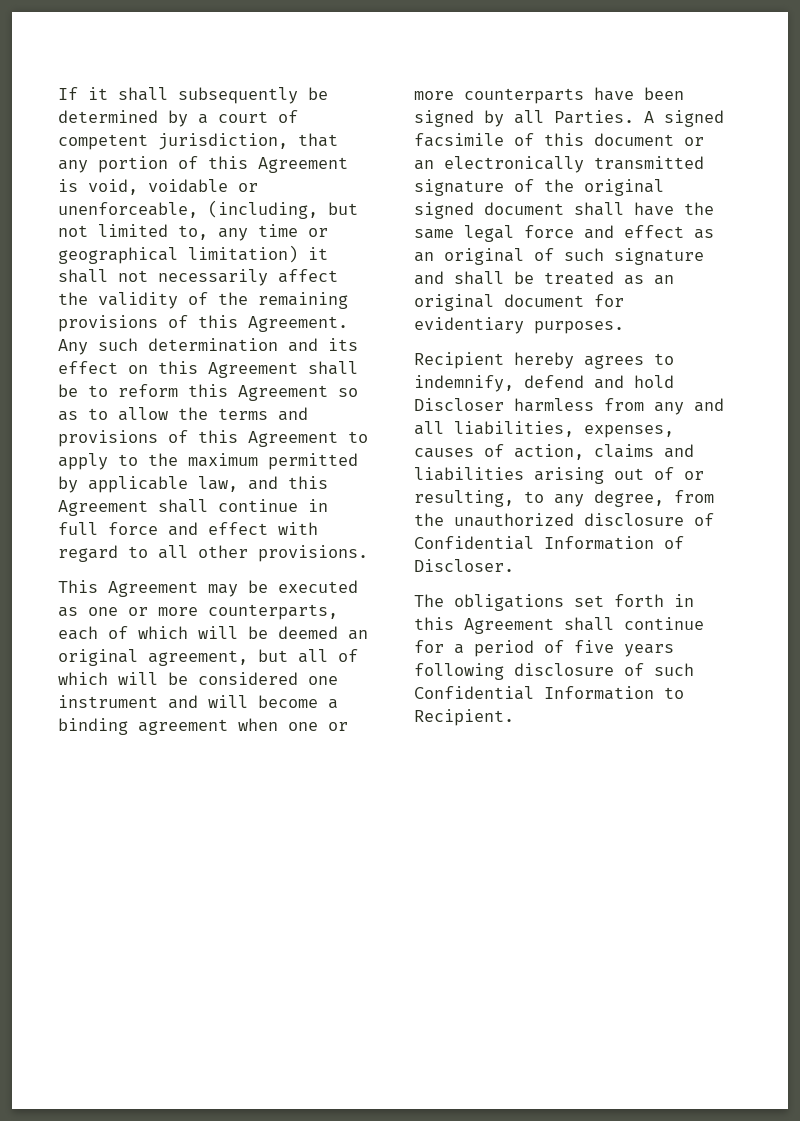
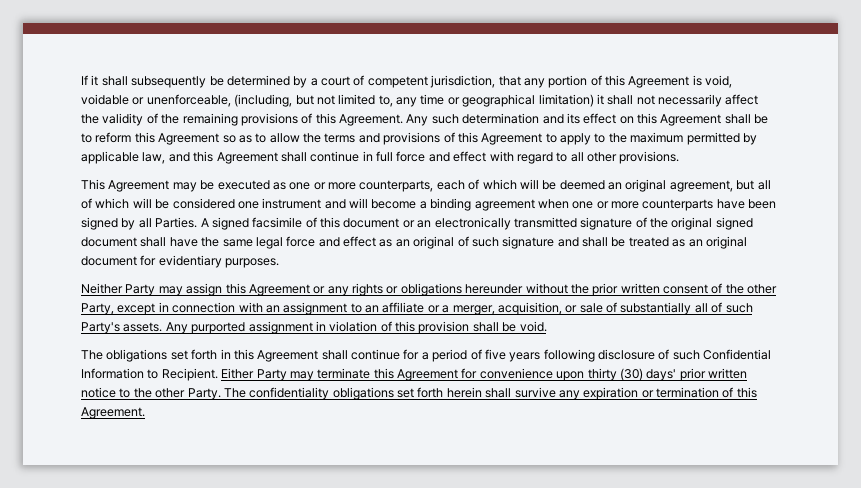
[414,352,674,369] [414,375,674,392] [414,398,724,415] [414,421,674,438] [414,444,694,460] [414,467,704,484] [414,490,714,507] [414,513,714,527] [414,536,684,550] [414,559,514,572] Recipient hereby agrees to indemnify, defend and hold Discloser harmless from any and all liabilities, expenses, causes of action, claims and liabilities arising out of or resulting, to any degree, from the unauthorized disclosure of Confidential Information of Discloser. -> [81,283,778,296] [81,302,753,315] [81,321,547,334] Neither Party may assign this Agreement or any rights or obligations hereunder without the prior written consent of the other Party, except in connection with an assignment to an affiliate or a merger, acquisition, or sale of substantially all of such Party's assets. Any purported assignment in violation of this provision shall be void.
(514, 717) none -> [221,368,747,381] [81,387,757,400] [81,407,145,419] Either Party may terminate this Agreement for convenience upon thirty (30) days' prior written notice to the other Party. The confidentiality obligations set forth herein shall survive any expiration or termination of this Agreement.

